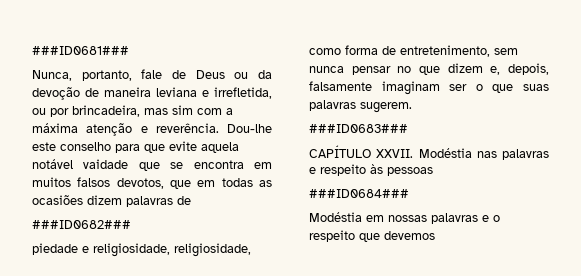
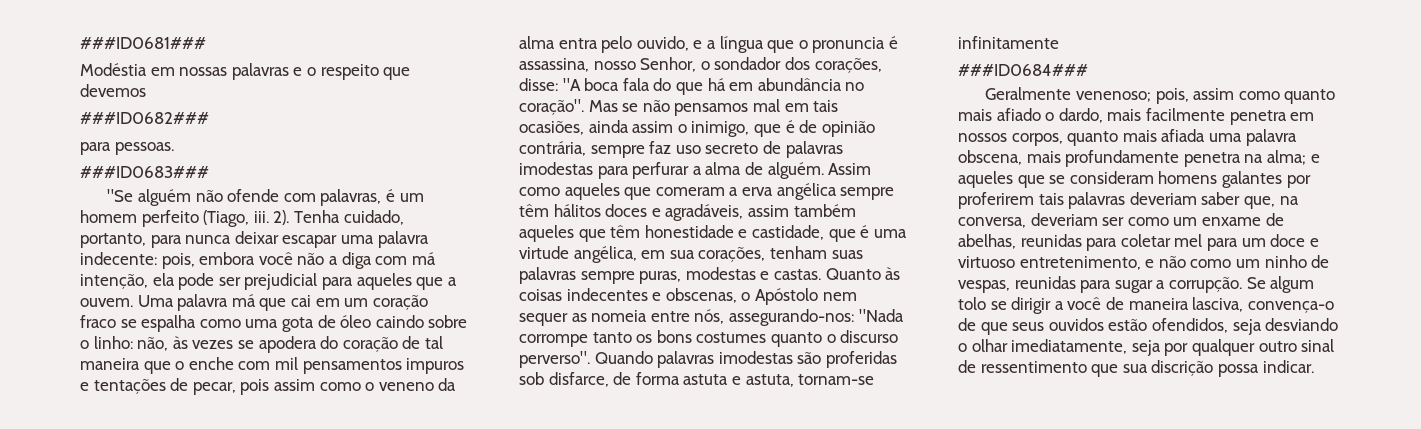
[32,69,272,81] [32,87,272,100] [32,105,233,117] [32,123,272,136] [32,141,239,153] [32,159,272,171] [32,177,273,189] [32,195,191,207] [32,220,131,229] [32,243,251,257] [309,45,518,57] [309,63,549,75] [309,81,549,95] [309,100,412,113] [309,124,408,133] [309,145,549,160] [309,164,433,176] [309,189,409,198] // Nunca, portanto, fale de Deus ou da devoção de maneira leviana e irrefletida, ou por brincadeira, mas sim com a máxima atenção e reverência. Dou-lhe este conselho para que evite aquela notável vaidade que se encontra em muitos falsos devotos, que em todas as ocasiões dizem palavras de // ###ID0682### // piedade e religiosidade, religiosidade, como forma de entretenimento, sem nunca pensar no que dizem e, depois, falsamente imaginam ser o que suas palavras sugerem. // ###ID0683### // CAPÍTULO XXVII. Modéstia nas palavras e respeito às pessoas // ###ID0684### -> (206, 43) none
(435, 235) none -> [80,112,209,124] [80,142,174,155] [80,166,209,178] [107,189,424,206] [80,210,404,227] [80,231,429,248] [80,252,436,269] [80,273,457,290] [80,294,428,311] [80,315,468,332] [80,336,443,353] [80,357,465,374] [80,378,457,395] [519,36,898,53] [519,57,882,73] [519,78,865,95] [519,99,839,116] [519,120,875,137] [519,141,843,158] [519,162,872,179] [519,183,895,200] [519,204,856,221] [519,225,907,242] [519,246,863,263] [519,267,901,284] [519,288,857,305] [519,309,904,326] [519,330,899,347] [519,351,897,368] [519,372,875,387] [958,36,1059,49] [958,64,1088,76] [985,87,1336,104] [958,108,1315,125] [958,129,1297,146] [958,150,1320,167] [958,171,1311,188] [958,192,1299,209] [958,213,1284,228] [958,234,1319,251] [958,255,1330,270] [958,276,1315,293] [958,297,1334,314] [958,318,1339,335] [958,339,1335,356] [958,360,1314,377] // ###ID0682### // para pessoas. // ###ID0683### // "Se alguém não ofende com palavras, é um homem perfeito (Tiago, iii. 2). Tenha cuidado, portanto, para nunca deixar escapar uma palavra indecente: pois, embora você não a diga com má intenção, ela pode ser prejudicial para aqueles que a ouvem. Uma palavra má que cai em um coração fraco se espalha como uma gota de óleo caindo sobre o linho: não, às vezes se apodera do coração de tal maneira que o enche com mil pensamentos impuros e tentações de pecar, pois assim como o veneno da alma entra pelo ouvido, e a língua que o pronuncia é assassina, nosso Senhor, o sondador dos corações, disse: "A boca fala do que há em abundância no coração". Mas se não pensamos mal em tais ocasiões, ainda assim o inimigo, que é de opinião contrária, sempre faz uso secreto de palavras imodestas para perfurar a alma de alguém. Assim como aqueles que comeram a erva angélica sempre têm hálitos doces e agradáveis, assim também aqueles que têm honestidade e castidade, que é uma virtude angélica, em sua corações, tenham suas palavras sempre puras, modestas e castas. Quanto às coisas indecentes e obscenas, o Apóstolo nem sequer as nomeia entre nós, assegurando-nos: "Nada corrompe tanto os bons costumes quanto o discurso perverso". Quando palavras imodestas são proferidas sob disfarce, de forma astuta e astuta, tornam-se infinitamente // ###ID0684### // Geralmente venenoso; pois, assim como quanto mais afiado o dardo, mais facilmente penetra em nossos corpos, quanto mais afiada uma palavra obscena, mais profundamente penetra na alma; e aqueles que se consideram homens galantes por proferirem tais palavras deveriam saber que, na conversa, deveriam ser como um enxame de abelhas, reunidas para coletar mel para um doce e virtuoso entretenimento, e não como um ninho de vespas, reunidas para sugar a corrupção. Se algum tolo se dirigir a você de maneira lasciva, convença-o de que seus ouvidos estão ofendidos, seja desviando o olhar imediatamente, seja por qualquer outro sinal de ressentimento que sua discrição possa indicar.

